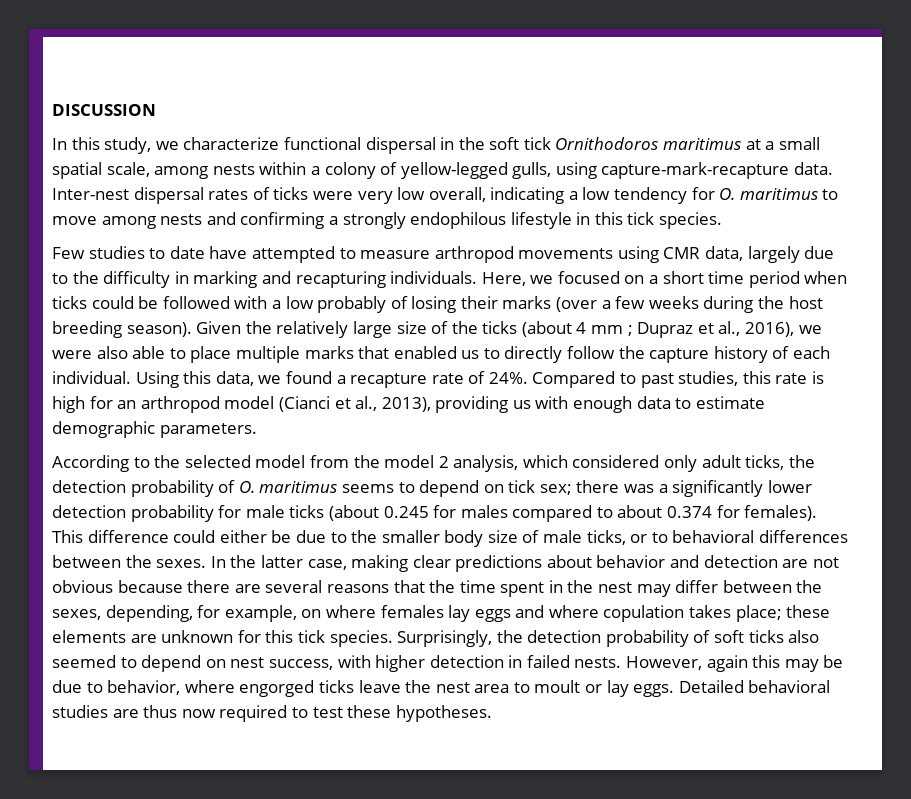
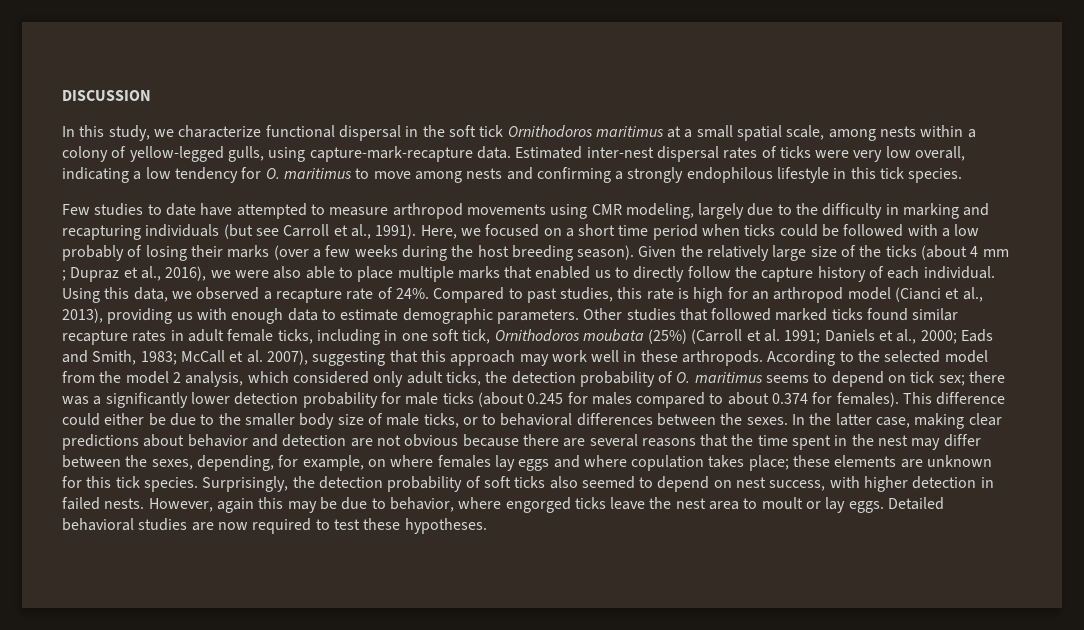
[52,188,129,200] Inter-nest -> [515,146,654,159] Estimated inter-nest
[705,246,744,261] data, -> [625,203,694,219] modeling,
[390,271,478,284] individuals. -> [145,224,417,239] individuals (but see Carroll et al., 1991).
[285,371,332,384] found -> [196,287,260,300] observed
(257, 430) // -> [583,308,959,321] [62,329,994,345] [62,350,764,366] Other studies that followed marked ticks found similar recapture rates in adult female ticks, including in one soft tick, Ornithodoros moubata (25%) (Carroll et al. 1991; Daniels et al., 2000; Eads and Smith, 1983; McCall et al. 2007), suggesting that this approach may work well in these arthropods.
[143,705,178,718] thus -> (214, 526) none

